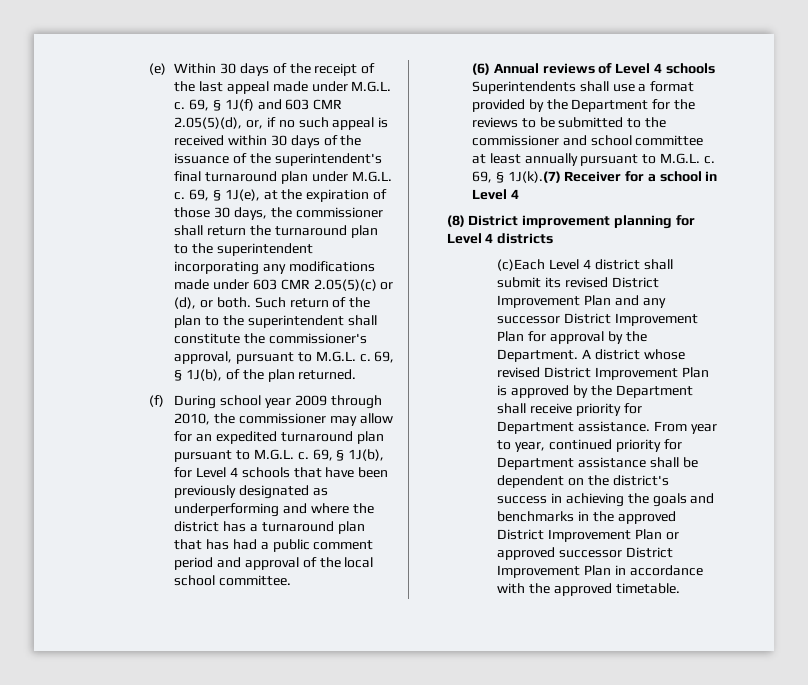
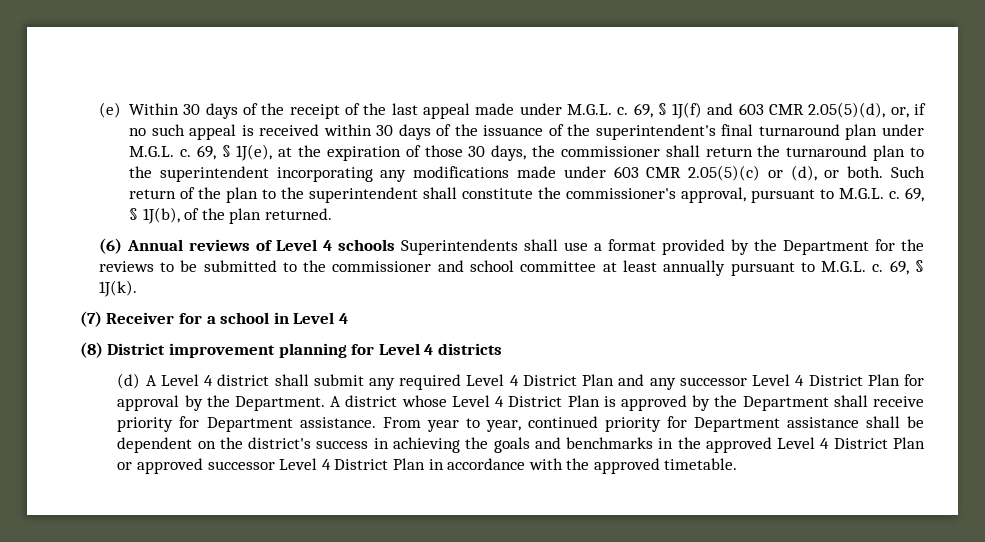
[148,395,382,409] [174,413,393,426] [174,431,384,444] [174,449,385,462] [174,467,389,478] [174,485,329,499] [174,503,374,517] [174,521,365,534] [174,539,374,552] [174,557,374,570] [174,575,292,586] // (f) During school year 2009 through 2010, the commissioner may allow for an expedited turnaround plan pursuant to M.G.L. c. 69, § 1J(b), for Level 4 schools that have been previously designated as underperforming and where the district has a turnaround plan that has had a public comment period and approval of the local school committee. -> (333, 214) none
[507,171,561,183] 1J(k).(7) -> [98,280,137,297] [79,311,102,327] 1J(k). // (7)
[497,259,546,271] (c)Each -> [117,373,157,389] (d) A
[545,277,659,288] [497,295,581,308] its revised District Improvement -> [369,374,577,390] any required Level 4 District
[564,313,699,326] District Improvement -> [752,374,863,386] Level 4 District
[497,367,679,380] revised District Improvement -> [451,395,563,407] Level 4 District
[497,529,632,542] District Improvement -> [777,437,888,449] Level 4 District
[626,547,674,558] [497,565,581,578] District Improvement -> [279,458,389,470] Level 4 District

